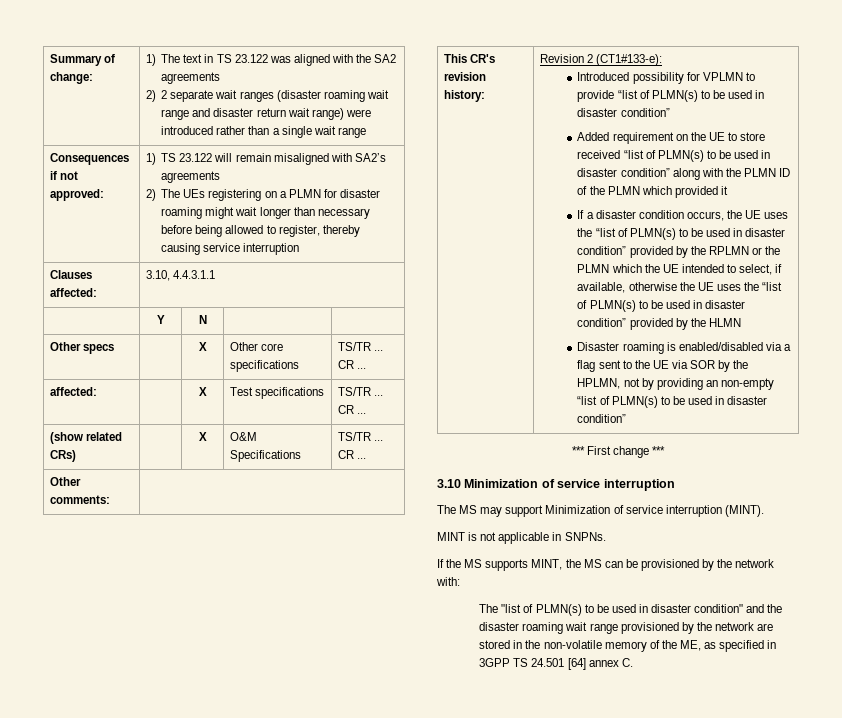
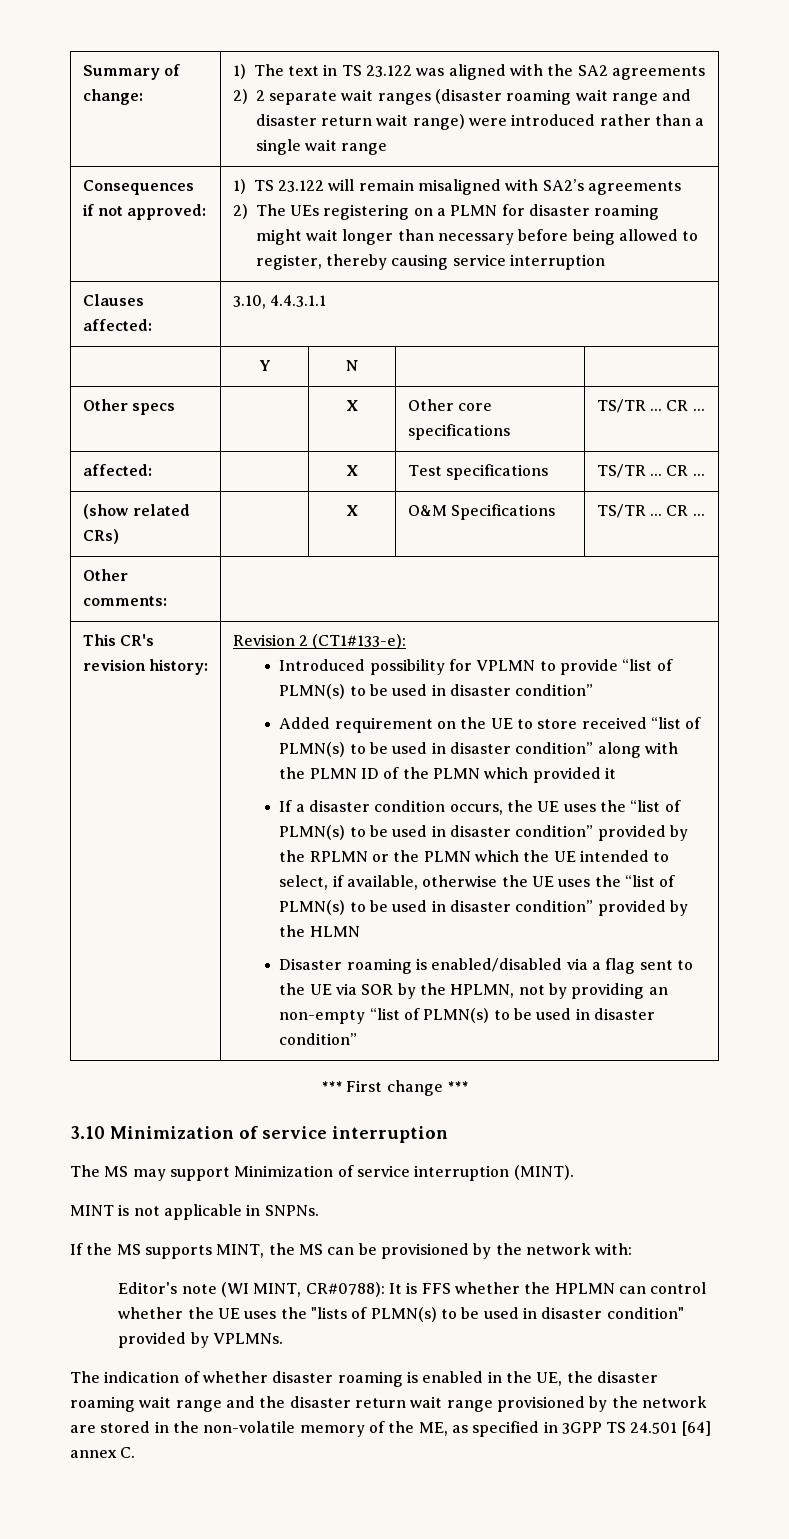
[479,604,744,616] The "list of PLMN(s) to be used in disaster condition" -> [118,1282,707,1297] [118,1307,684,1322] [118,1332,284,1348] [70,1371,658,1387] [70,1396,222,1412] Editor's note (WI MINT, CR#0788): It is FFS whether the HPLMN can control whether the UE uses the "lists of PLMN(s) to be used in disaster condition" provided by VPLMNs. // The indication of whether disaster roaming is enabled in the UE, the disaster roaming wait range
[522,622,564,634] roaming -> [354,1398,406,1408] return

